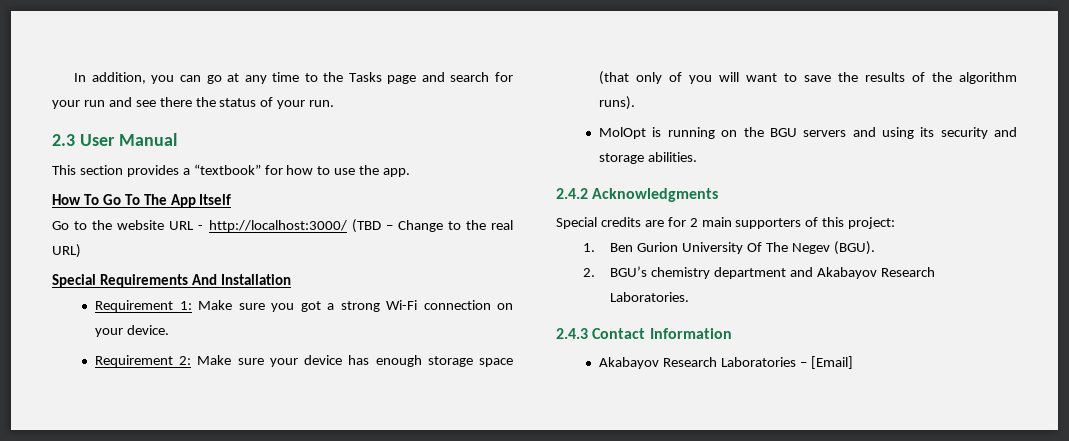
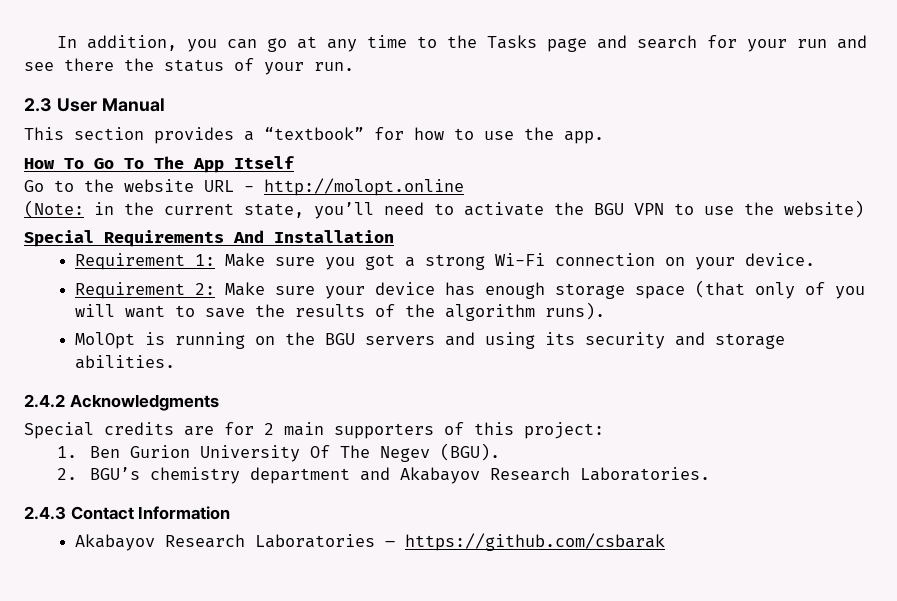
[208,219,513,233] [52,244,81,258] http://localhost:3000/ (TBD – Change to the real URL) -> [264,178,464,196] [24,200,864,219] http://molopt.online // (Note: in the current state, you’ll need to activate the BGU VPN to use the website)
[810,356,853,369] [Email] -> [405,533,666,551] https://github.com/csbarak

